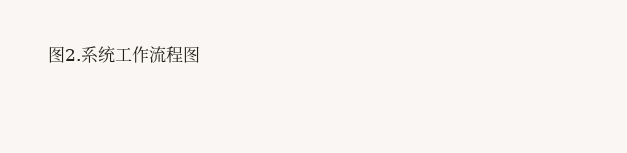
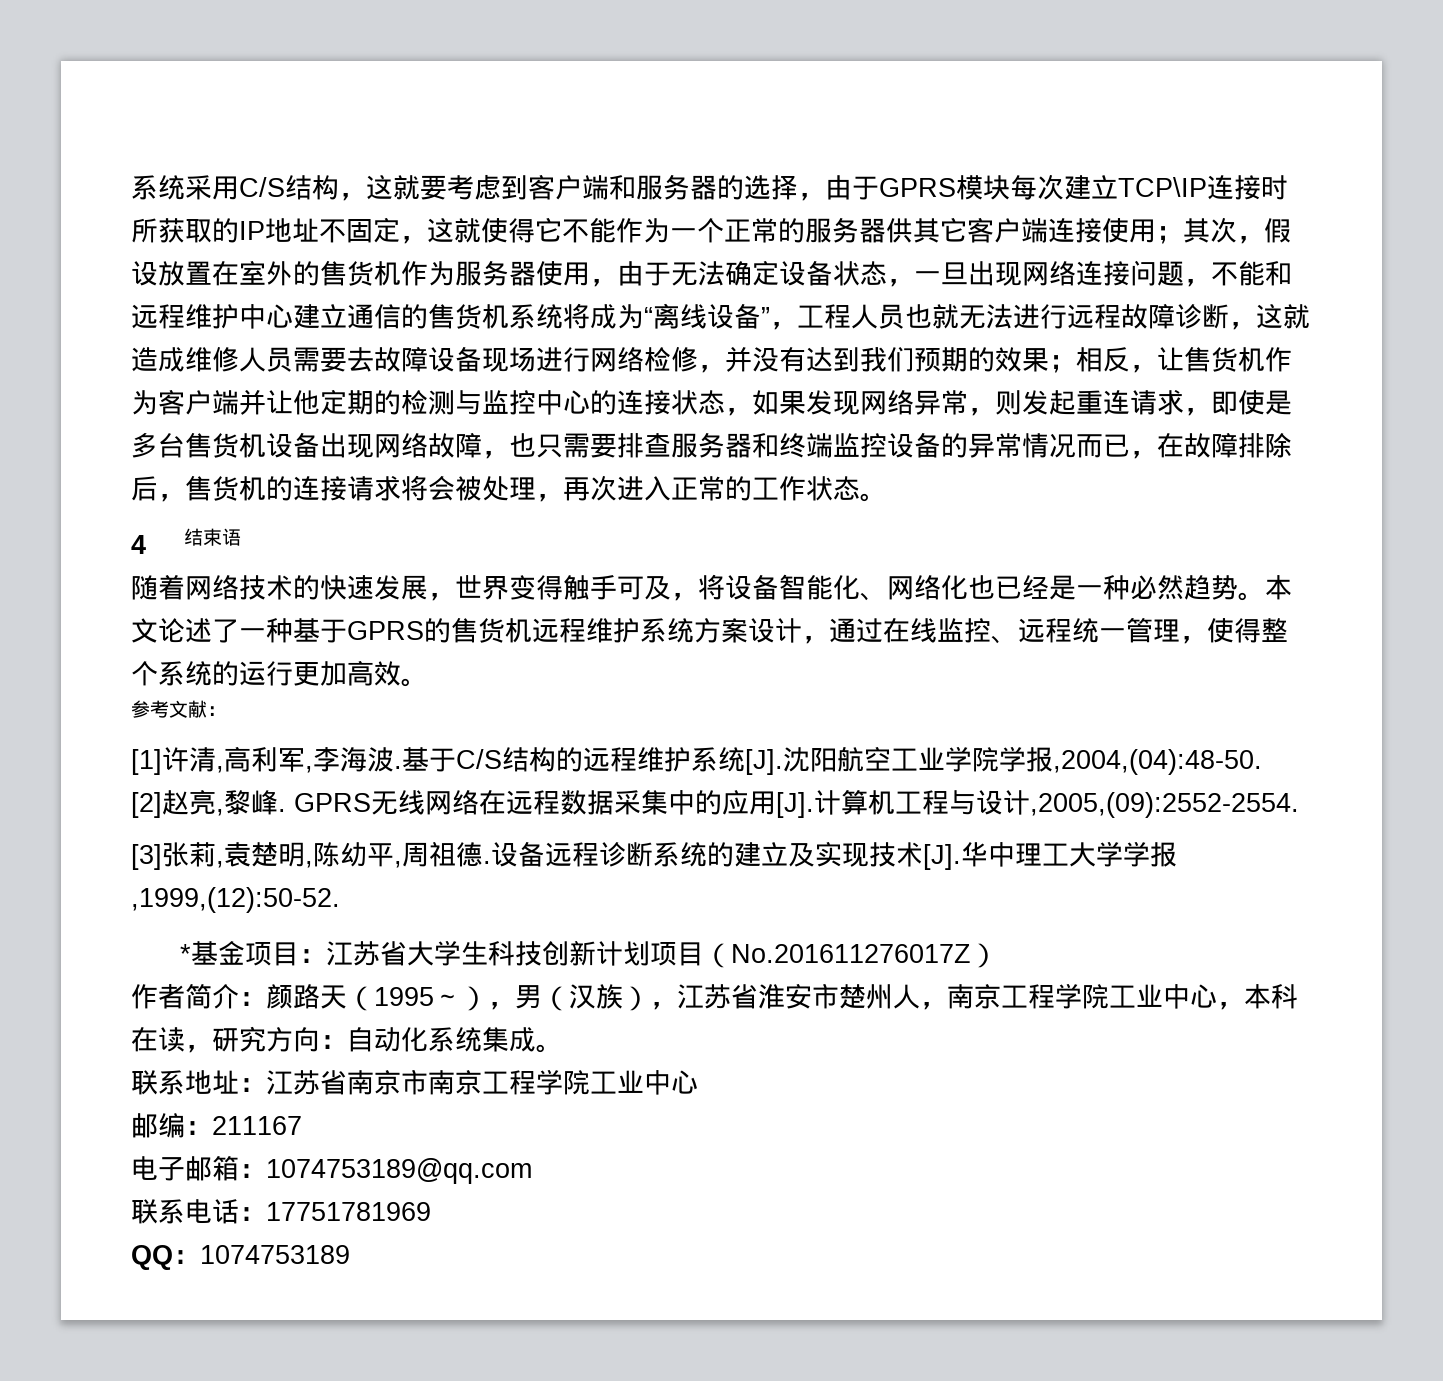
[48,46,200,63] 图2.系统工作流程图 -> [131,174,1288,201] [131,217,1291,244] [131,260,1292,287] [131,303,1310,330] [131,346,1292,373] [131,389,1292,416] [131,432,1292,459] [131,475,887,502] [131,528,242,554] [131,574,1292,601] [131,617,1288,644] [131,660,428,687] [131,700,226,718] [131,746,1262,775] [131,789,1299,818] [131,841,1177,870] [131,887,340,913] [180,940,999,968] [131,983,1298,1011] [131,1026,563,1053] [131,1069,698,1095] [131,1113,302,1138] [131,1155,532,1184] [131,1199,431,1224] [131,1245,350,1270] 系统采用C/S结构，这就要考虑到客户端和服务器的选择，由于GPRS模块每次建立TCP\IP连接时所获取的IP地址不固定，这就使得它不能作为一个正常的服务器供其它客户端连接使用；其次，假设放置在室外的售货机作为服务器使用，由于无法确定设备状态，一旦出现网络连接问题，不能和远程维护中心建立通信的售货机系统将成为“离线设备”，工程人员也就无法进行远程故障诊断，这就造成维修人员需要去故障设备现场进行网络检修，并没有达到我们预期的效果；相反，让售货机作为客户端并让他定期的检测与监控中心的连接状态，如果发现网络异常，则发起重连请求，即使是多台售货机设备出现网络故障，也只需要排查服务器和终端监控设备的异常情况而已，在故障排除后，售货机的连接请求将会被处理，再次进入正常的工作状态。 // 4结束语 // 随着网络技术的快速发展，世界变得触手可及，将设备智能化、网络化也已经是一种必然趋势。本文论述了一种基于GPRS的售货机远程维护系统方案设计，通过在线监控、远程统一管理，使得整个系统的运行更加高效。 // 参考文献： // [1]许清,高利军,李海波.基于C/S结构的远程维护系统[J].沈阳航空工业学院学报,2004,(04):48-50. // [2]赵亮,黎峰. GPRS无线网络在远程数据采集中的应用[J].计算机工程与设计,2005,(09):2552-2554. // [3]张莉,袁楚明,陈幼平,周祖德.设备远程诊断系统的建立及实现技术[J].华中理工大学学报,1999,(12):50-52. // *基金项目：江苏省大学生科技创新计划项目（No.201611276017Z） // 作者简介：颜路天（1995～），男（汉族），江苏省淮安市楚州人，南京工程学院工业中心，本科在读，研究方向：自动化系统集成。 // 联系地址：江苏省南京市南京工程学院工业中心 // 邮编：211167 // 电子邮箱：1074753189@qq.com // 联系电话：17751781969 // QQ：1074753189

